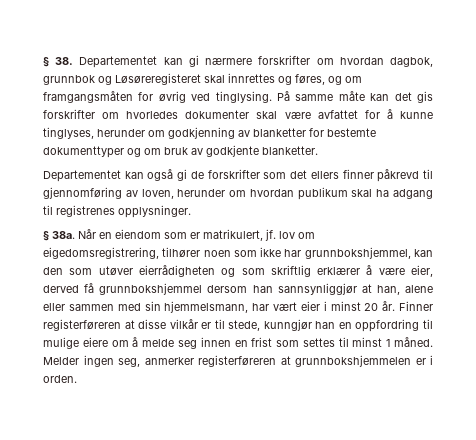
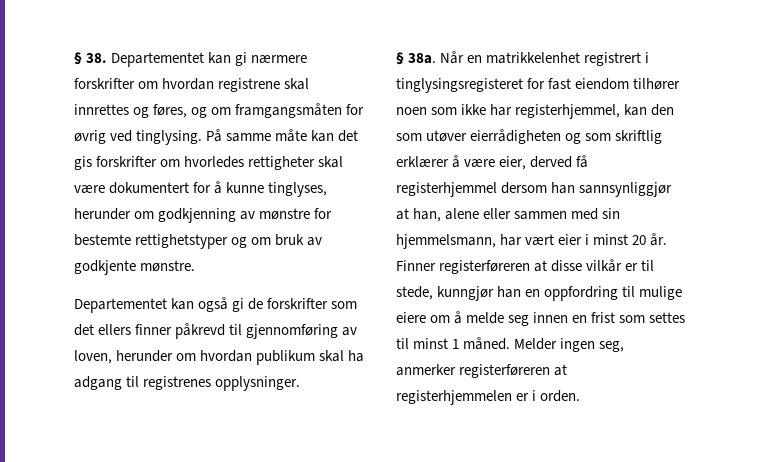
[390,57,434,67] [43,73,201,85] dagbok, grunnbok og Løsøreregisteret -> [218,78,281,92] registrene
[185,110,250,119] dokumenter -> [248,156,316,170] rettigheter
[317,110,358,119] avfattet -> [109,182,190,194] dokumentert
[253,128,306,137] blanketter -> [259,208,311,220] mønstre
[43,146,124,158] dokumenttyper -> [135,234,229,249] rettighetstyper
[262,146,318,155] blanketter. -> [140,260,196,272] mønstre.
[115,229,315,241] [43,247,159,259] eiendom som er matrikulert, jf. lov om eigedomsregistrering, -> [486,52,650,66] [396,78,630,93] matrikkelenhet registrert i tinglysingsregisteret for fast eiendom
[304,247,411,259] grunnbokshjemmel, -> [515,104,621,119] registerhjemmel,
[99,283,203,295] grunnbokshjemmel -> [396,182,497,197] registerhjemmel
[295,355,411,367] grunnbokshjemmelen -> [396,390,512,405] registerhjemmelen

